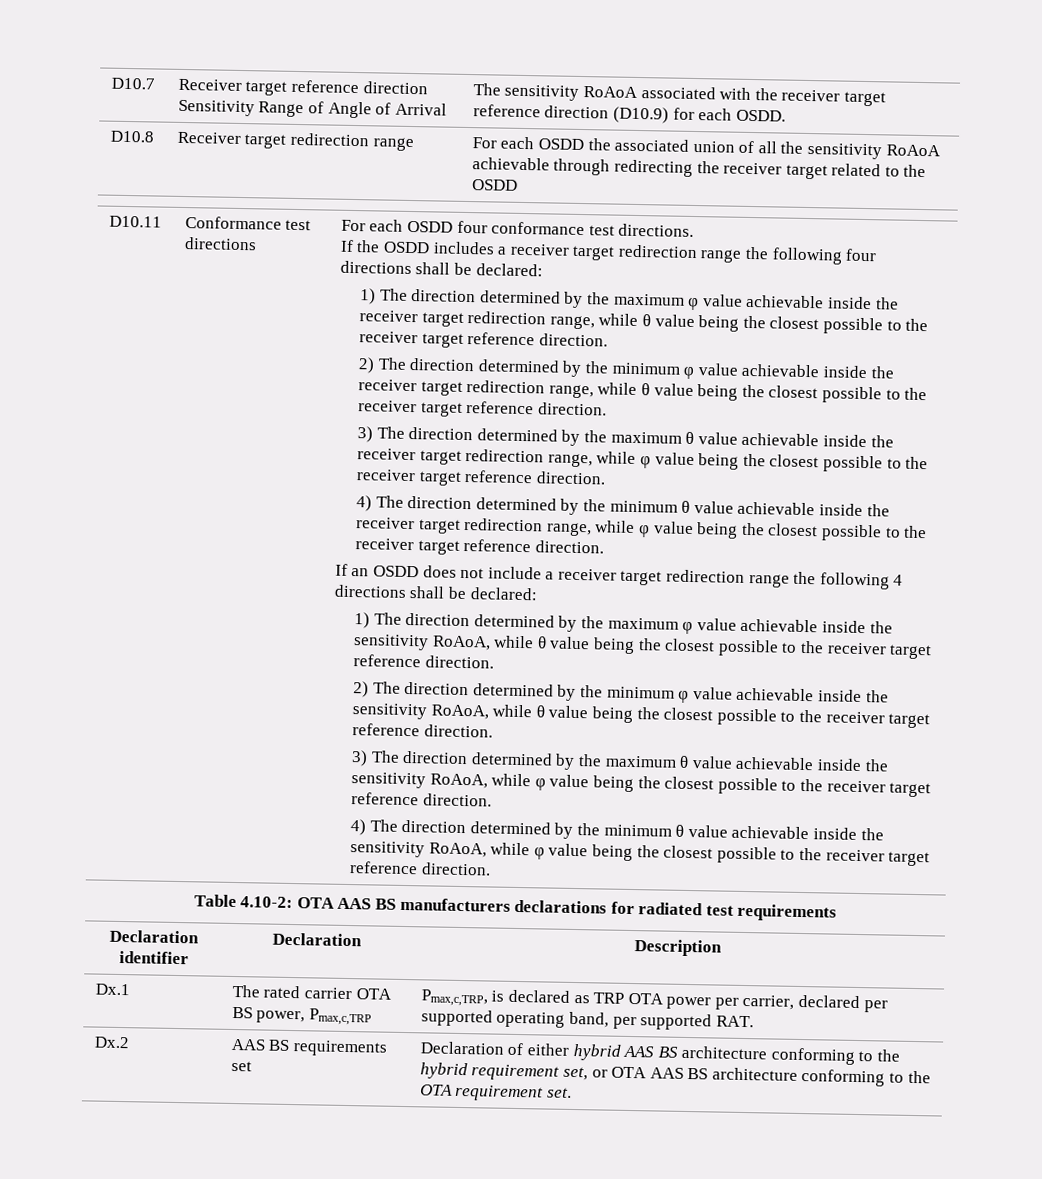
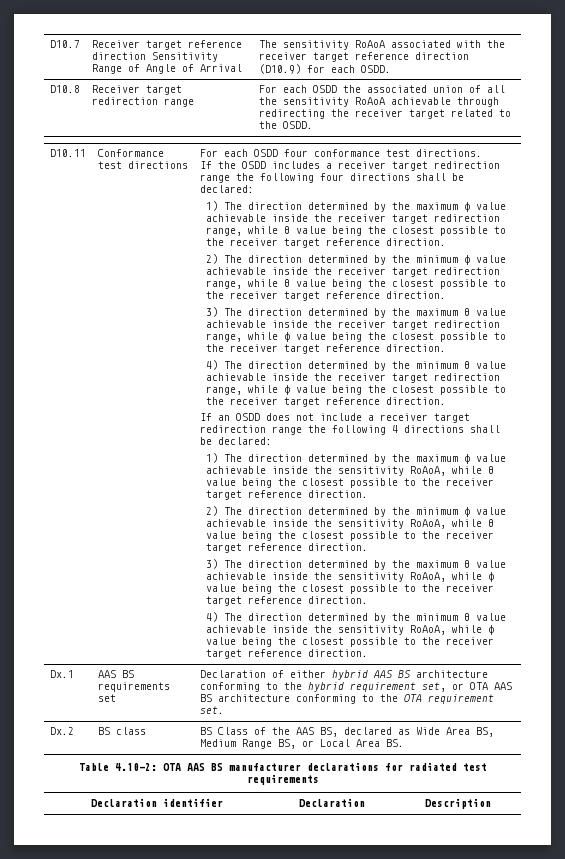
[471,179,518,191] OSDD -> [282,121,313,129] OSDD.
[193,894,838,922] [109,929,199,944] [118,950,189,965] [272,932,362,947] [634,939,722,957] [94,983,130,996] [231,984,392,1000] [231,1006,372,1026] [420,989,888,1013] [420,1009,754,1031] [93,1036,130,1049] // Table 4.10-2: OTA AAS BS manufacturers declarations for radiated test requirements // Declaration identifier | Declaration | Description // Dx.1 | The rated carrier OTA BS power, Pmax,c,TRP | Pmax,c,TRP, is declared as TRP OTA power per carrier, declared per supported operating band, per supported RAT. // Dx.2 -> [49,670,74,678] // Dx.1
(572, 1092) none -> [49,727,74,735] [97,727,146,735] [199,727,494,737] [199,739,404,749] [78,762,487,771] [246,774,319,785] [91,798,223,807] [299,798,365,807] [424,798,491,809] // Dx.2 | BS class | BS Class of the AAS BS, declared as Wide Area BS, Medium Range BS, or Local Area BS. // Table 4.10-2: OTA AAS BS manufacturer declarations for radiated test requirements // Declaration identifier | Declaration | Description

